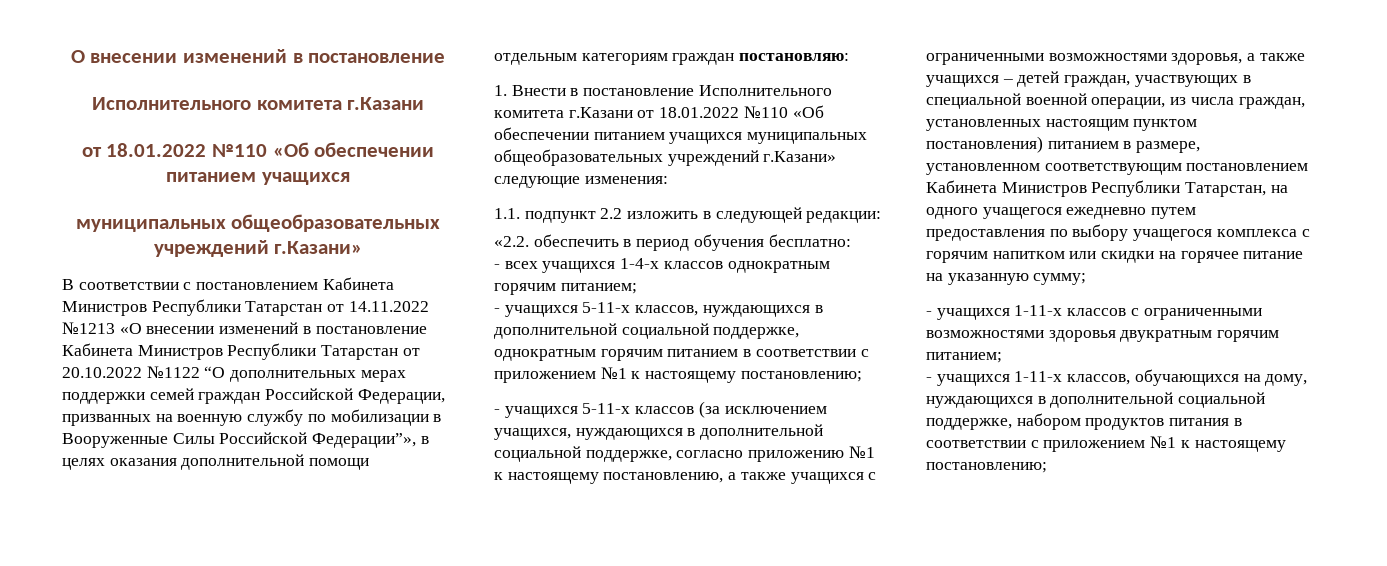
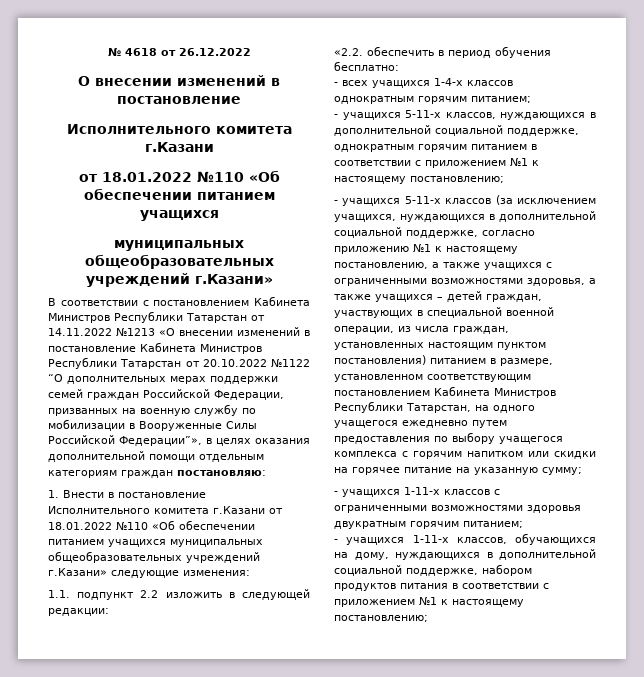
(70, 56) none -> [107,47,251,56] № 4618 от 26.12.2022 //

